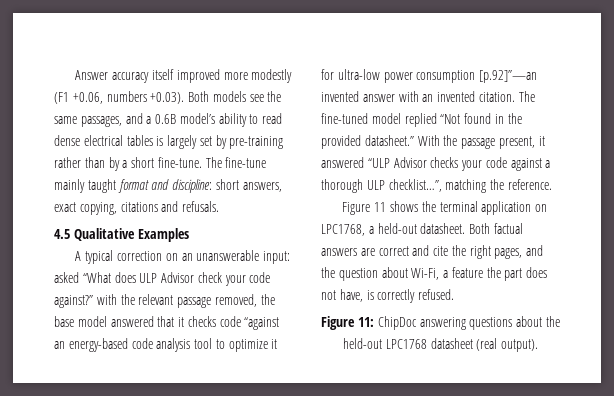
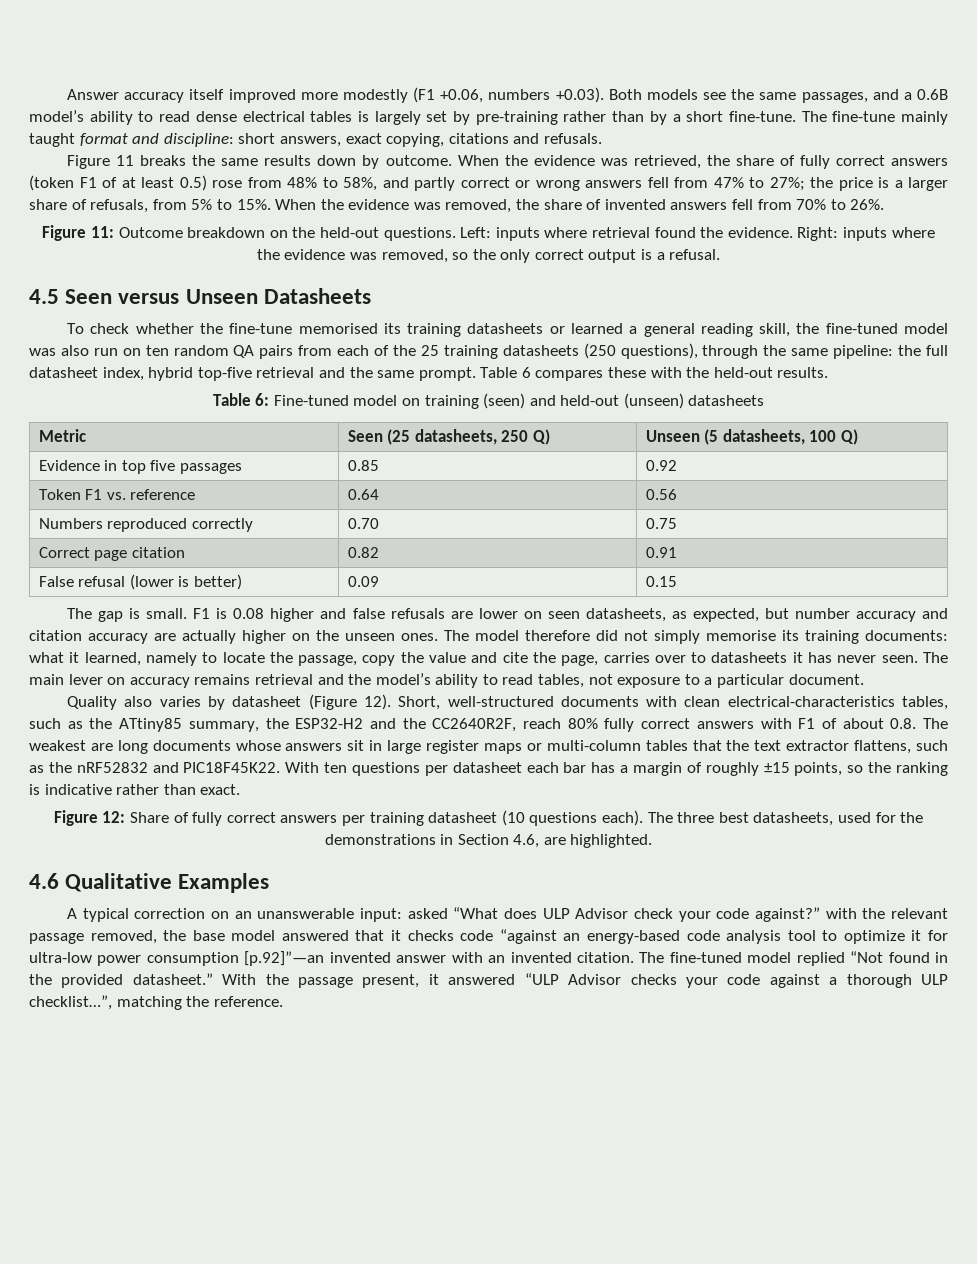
[54,229,70,239] 4.5 -> [67,155,949,169] [29,175,948,191] [29,199,885,213] [42,225,935,241] [256,249,721,263] [29,288,371,304] [67,323,948,337] [29,343,948,359] [29,367,829,381] [212,393,765,409] [38,429,86,442] [347,429,550,445] [645,429,858,445] [38,460,242,474] [347,460,379,471] [645,460,677,471] [38,489,196,500] [347,489,379,500] [645,489,677,500] [38,518,253,532] [347,518,379,529] [645,518,677,529] [38,547,185,561] [347,547,379,558] [645,547,677,558] [38,574,242,590] [347,576,379,587] [645,576,677,587] [67,608,948,622] [29,630,948,644] [29,652,949,666] [29,673,864,688] [67,694,949,710] [29,718,949,732] [29,740,949,754] [29,762,949,776] [29,784,241,795] [53,810,924,826] [324,834,653,848] [29,873,59,889] Figure 11 breaks the same results down by outcome. When the evidence was retrieved, the share of fully correct answers (token F1 of at least 0.5) rose from 48% to 58%, and partly correct or wrong answers fell from 47% to 27%; the price is a larger share of refusals, from 5% to 15%. When the evidence was removed, the share of invented answers fell from 70% to 26%. // Figure 11: Outcome breakdown on the held-out questions. Left: inputs where retrieval found the evidence. Right: inputs where the evidence was removed, so the only correct output is a refusal. // 4.5 Seen versus Unseen Datasheets // To check whether the fine-tune memorised its training datasheets or learned a general reading skill, the fine-tuned model was also run on ten random QA pairs from each of the 25 training datasheets (250 questions), through the same pipeline: the full datasheet index, hybrid top-five retrieval and the same prompt. Table 6 compares these with the held-out results. // Table 6: Fine-tuned model on training (seen) and held-out (unseen) datasheets // Metric | Seen (25 datasheets, 250 Q) | Unseen (5 datasheets, 100 Q) // Evidence in top five passages | 0.85 | 0.92 // Token F1 vs. reference | 0.64 | 0.56 // Numbers reproduced correctly | 0.70 | 0.75 // Correct page citation | 0.82 | 0.91 // False refusal (lower is better) | 0.09 | 0.15 // The gap is small. F1 is 0.08 higher and false refusals are lower on seen datasheets, as expected, but number accuracy and citation accuracy are actually higher on the unseen ones. The model therefore did not simply memorise its training documents: what it learned, namely to locate the passage, copy the value and cite the page, carries over to datasheets it has never seen. The main lever on accuracy remains retrieval and the model’s ability to read tables, not exposure to a particular document. // Quality also varies by datasheet (Figure 12). Short, well-structured documents with clean electrical-characteristics tables, such as the ATtiny85 summary, the ESP32-H2 and the CC2640R2F, reach 80% fully correct answers with F1 of about 0.8. The weakest are long documents whose answers sit in large register maps or multi-column tables that the text extractor flattens, such as the nRF52832 and PIC18F45K22. With ten questions per datasheet each bar has a margin of roughly ±15 points, so the ranking is indicative rather than exact. // Figure 12: Share of fully correct answers per training datasheet (10 questions each). The three best datasheets, used for the demonstrations in Section 4.6, are highlighted. // 4.6
[342,201,548,215] [321,223,523,236] [321,245,544,259] [321,267,548,281] [321,289,455,303] [321,316,560,330] [342,338,539,352] // Figure 11 shows the terminal application on LPC1768, a held-out datasheet. Both factual answers are correct and cite the right pages, and the question about Wi-Fi, a feature the part does not have, is correctly refused. // Figure 11: ChipDoc answering questions about the held-out LPC1768 datasheet (real output). -> (283, 1001) none

